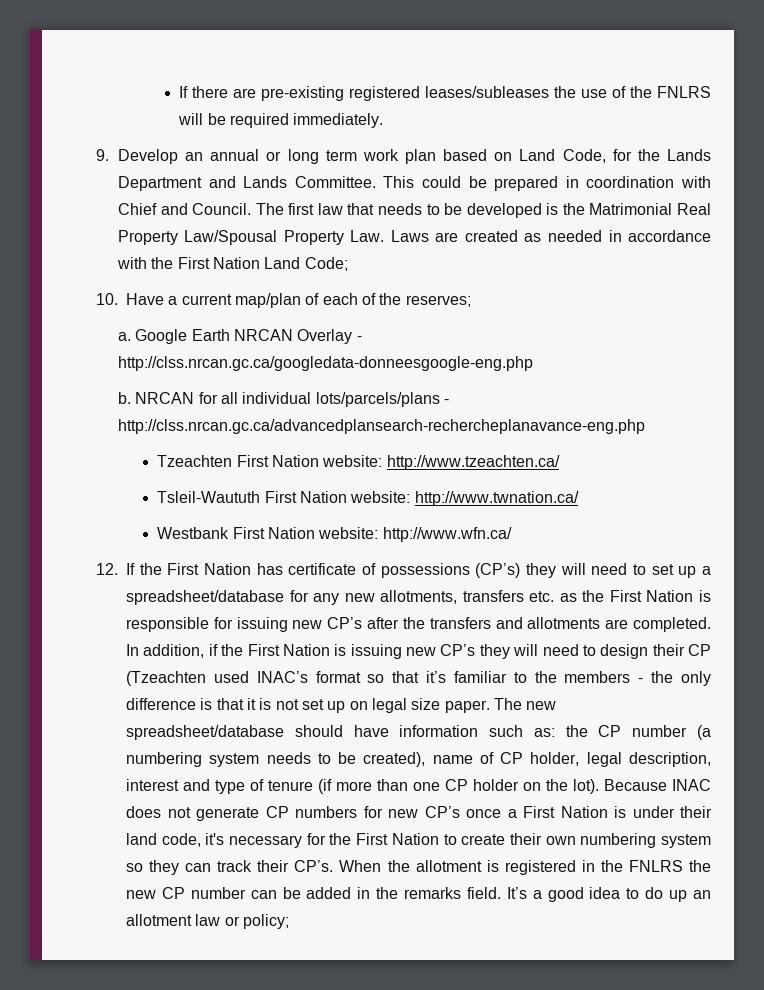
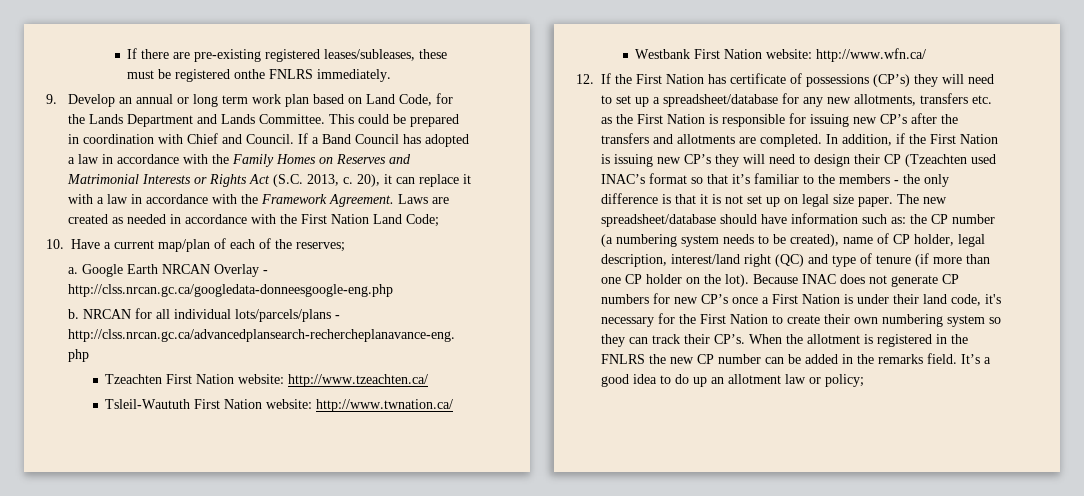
[425,86,712,98] [178,113,290,128] leases/subleases the use of the FNLRS will be required -> [324,49,448,61] [127,69,314,82] leases/subleases, these must be registered onthe FNLRS
[255,203,711,218] [117,230,385,245] The first law that needs to be developed is the Matrimonial Real Property Law/Spousal Property Law. -> [298,133,470,147] [68,154,412,167] [67,174,472,187] [68,194,395,207] If a Band Council has adopted a law in accordance with the Family Homes on Reserves and Matrimonial Interests or Rights Act (S.C. 2013, c. 20), it can replace it with a law in accordance with the Framework Agreement.
[126,779,179,791] interest -> [671,254,804,267] interest/land right (QC)

